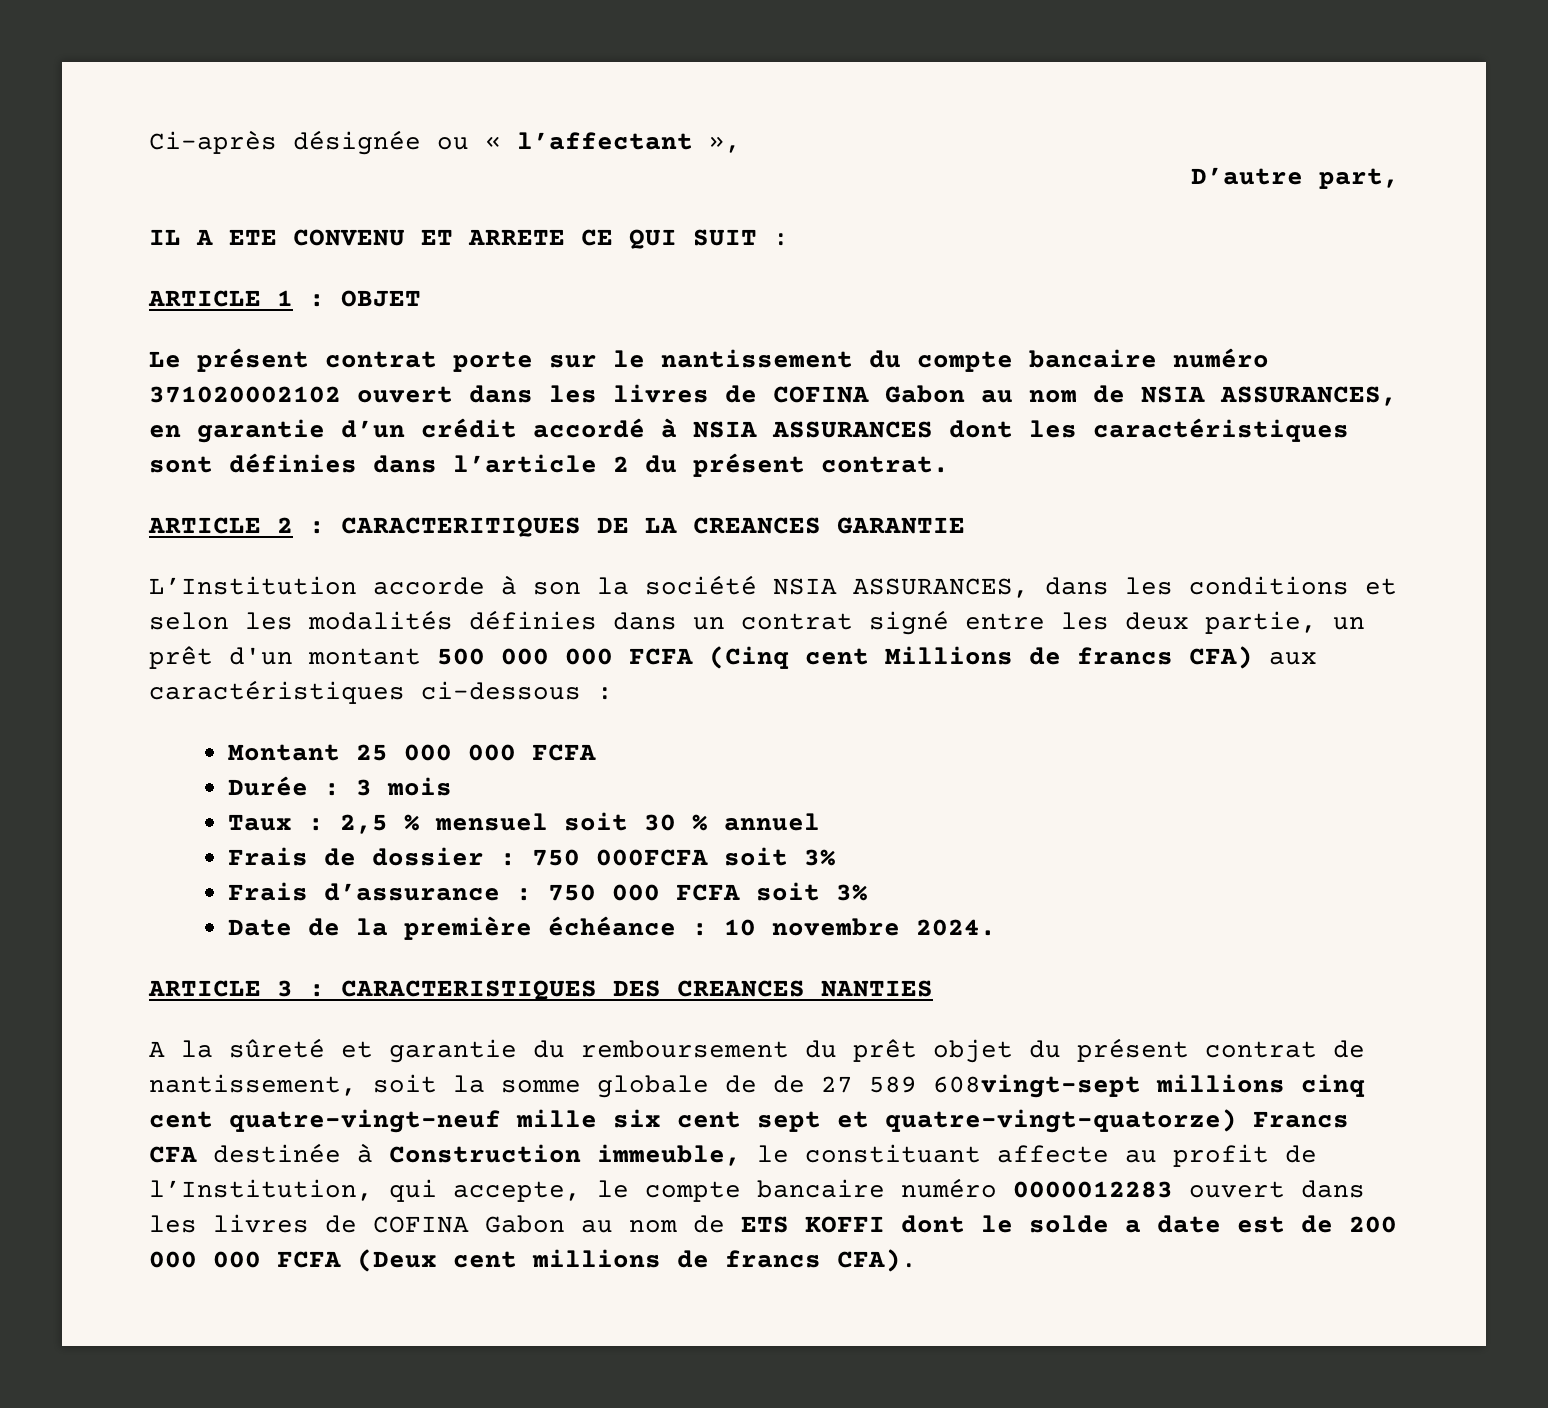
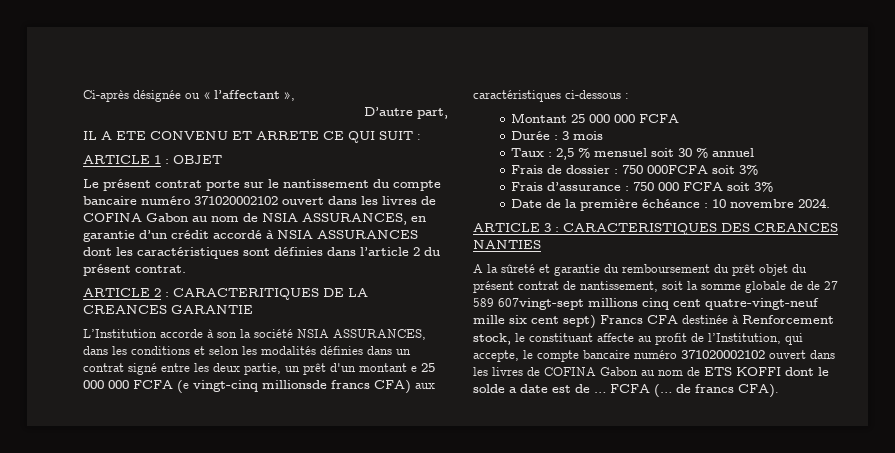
[437,646,1061,669] 500 000 000 FCFA (Cinq cent Millions de -> [411,363,435,372] [83,380,327,393] e 25 000 000 FCFA (e vingt-cinq millionsde
[933,1074,1141,1098] 608vingt-sept -> [498,298,584,310] 607vingt-sept
[757,1109,1237,1133] sept et quatre-vingt-quatorze) -> [563,315,596,329] sept)
[389,1144,741,1166] Construction immeuble, -> [742,315,834,324] [473,333,511,345] Renforcement stock,
[1013,1181,1173,1198] 0000012283 -> [681,350,765,359] 371020002102
[1349,1216,1397,1233] [149,1249,661,1272] 200 000 000 FCFA (Deux cent millions -> [594,384,672,397] … FCFA (…

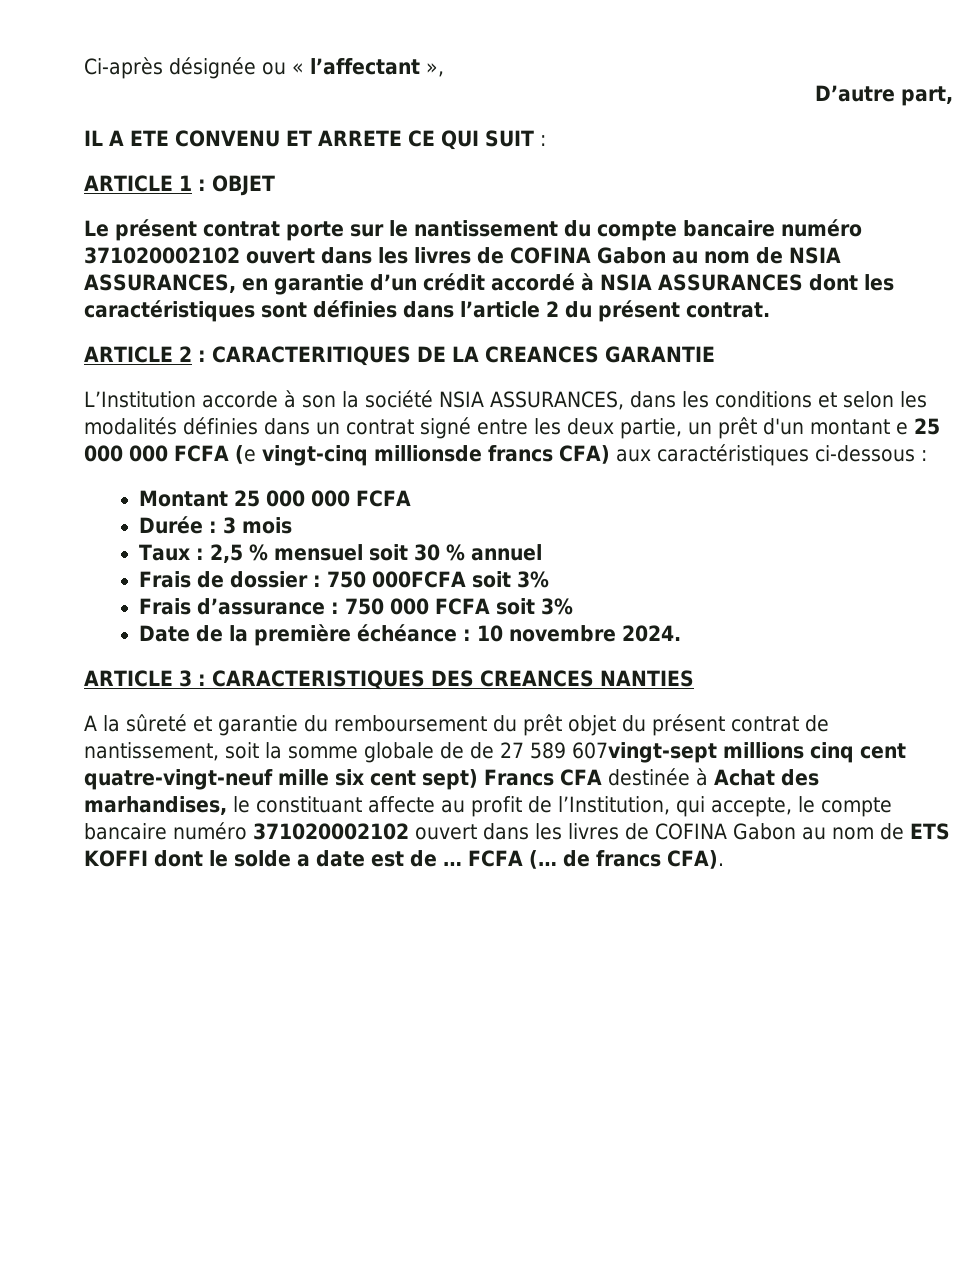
[742,315,834,324] [473,333,511,345] Renforcement stock, -> [713,769,819,786] [84,796,227,815] Achat des marhandises,

